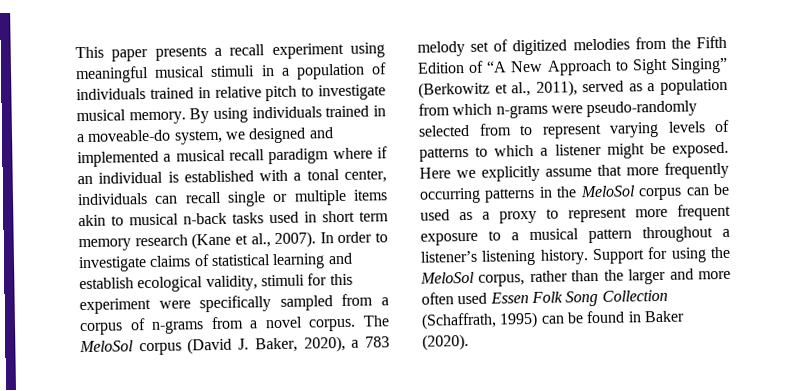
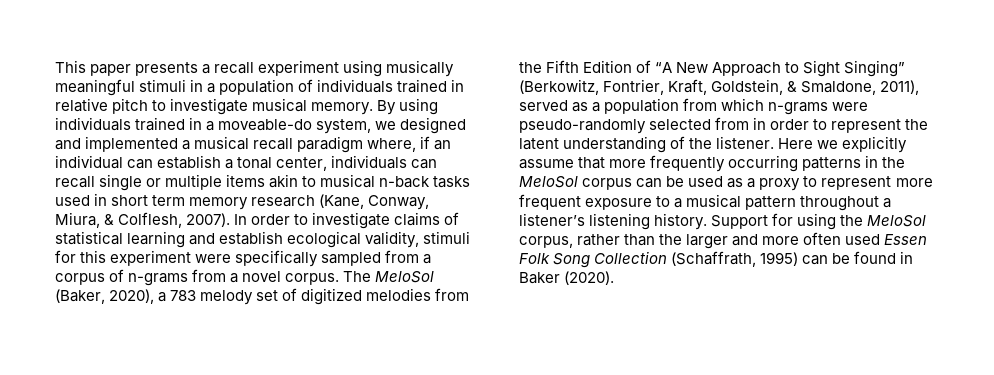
[75,65,206,84] meaningful musical -> [386,60,455,77] [55,79,135,96] musically meaningful
[332,147,373,160] where -> [367,138,417,152] where,
[167,169,289,183] is established with -> [127,155,222,169] can establish
[191,232,271,250] (Kane et al., -> [319,194,430,210] [55,212,183,228] (Kane, Conway, Miura, & Colflesh,
[138,337,298,356] corpus (David J. Baker, -> [55,289,105,304] (Baker,
[418,81,532,99] (Berkowitz et al., -> [519,79,877,95] (Berkowitz, Fontrier, Kraft, Goldstein, & Smaldone,
[519,119,730,139] [419,141,729,162] to represent varying levels of patterns to which a listener might be exposed. -> [753,117,929,133] [519,136,775,153] in order to represent the latent understanding of the listener.

